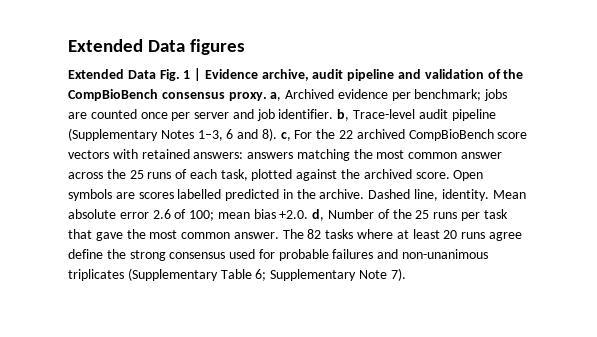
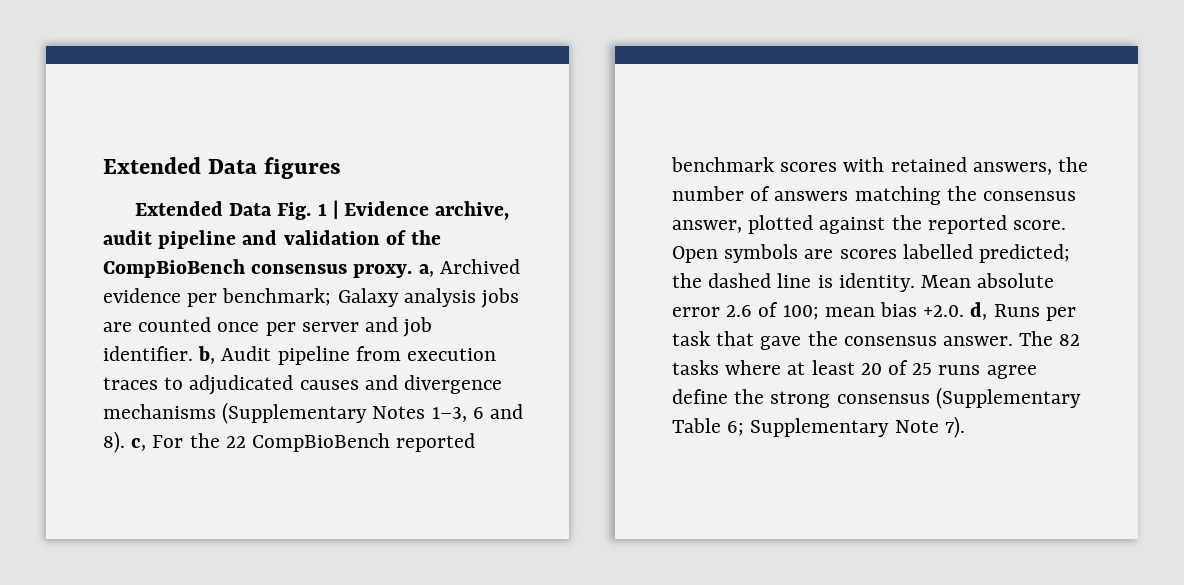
(482, 95) none -> [337,288,476,307] Galaxy analysis
[353,109,496,121] Trace-level audit pipeline -> [221,346,497,365] [103,375,503,395] [103,404,216,419] Audit pipeline from execution traces to adjudicated causes and divergence mechanisms
[356,129,528,141] [68,149,503,161] [68,169,248,181] archived CompBioBench score vectors with retained answers: answers matching the most common answer across the 25 runs of each task, -> [252,433,476,452] [671,157,1089,175] [672,186,1077,205] [672,220,742,233] CompBioBench reported benchmark scores with retained answers, the number of answers matching the consensus answer,
[363,169,412,179] archived -> [927,215,1007,234] reported
[225,189,439,201] predicted in the archive. Dashed line, -> [979,244,1071,263] [672,273,833,288] predicted; the dashed line is
[328,209,458,219] Number of the 25 runs -> [993,304,1040,317] Runs
[149,230,231,239] most common -> [843,336,937,346] consensus
(458, 234) none -> [888,360,933,375] of 25
[229,249,489,261] [68,269,124,281] used for probable failures and non-unanimous triplicates -> (930, 399) none

